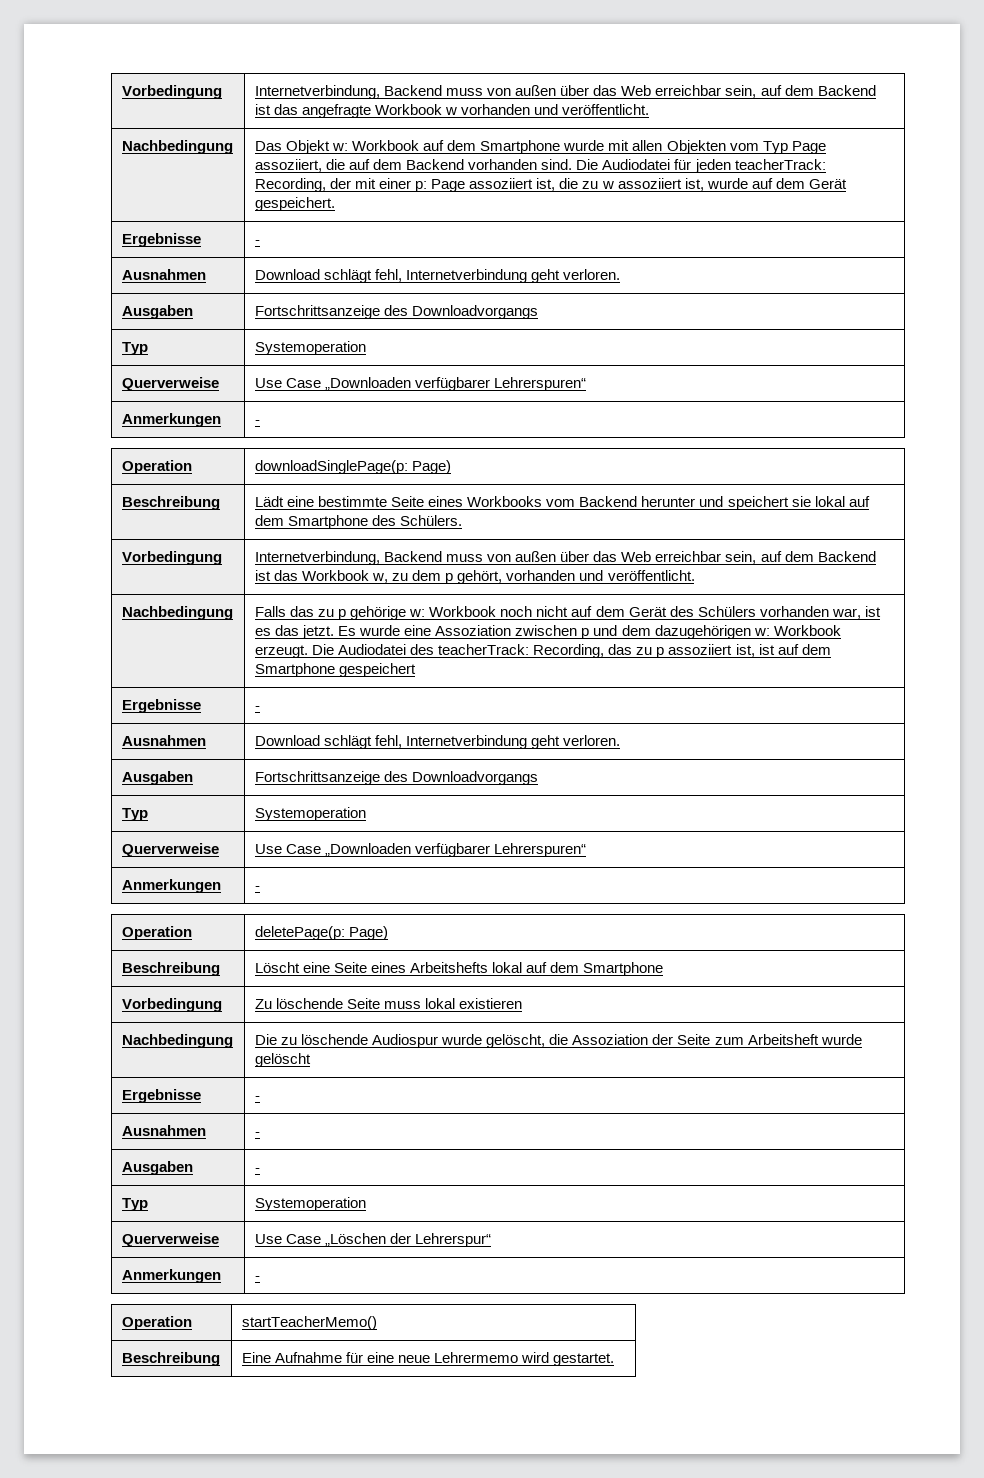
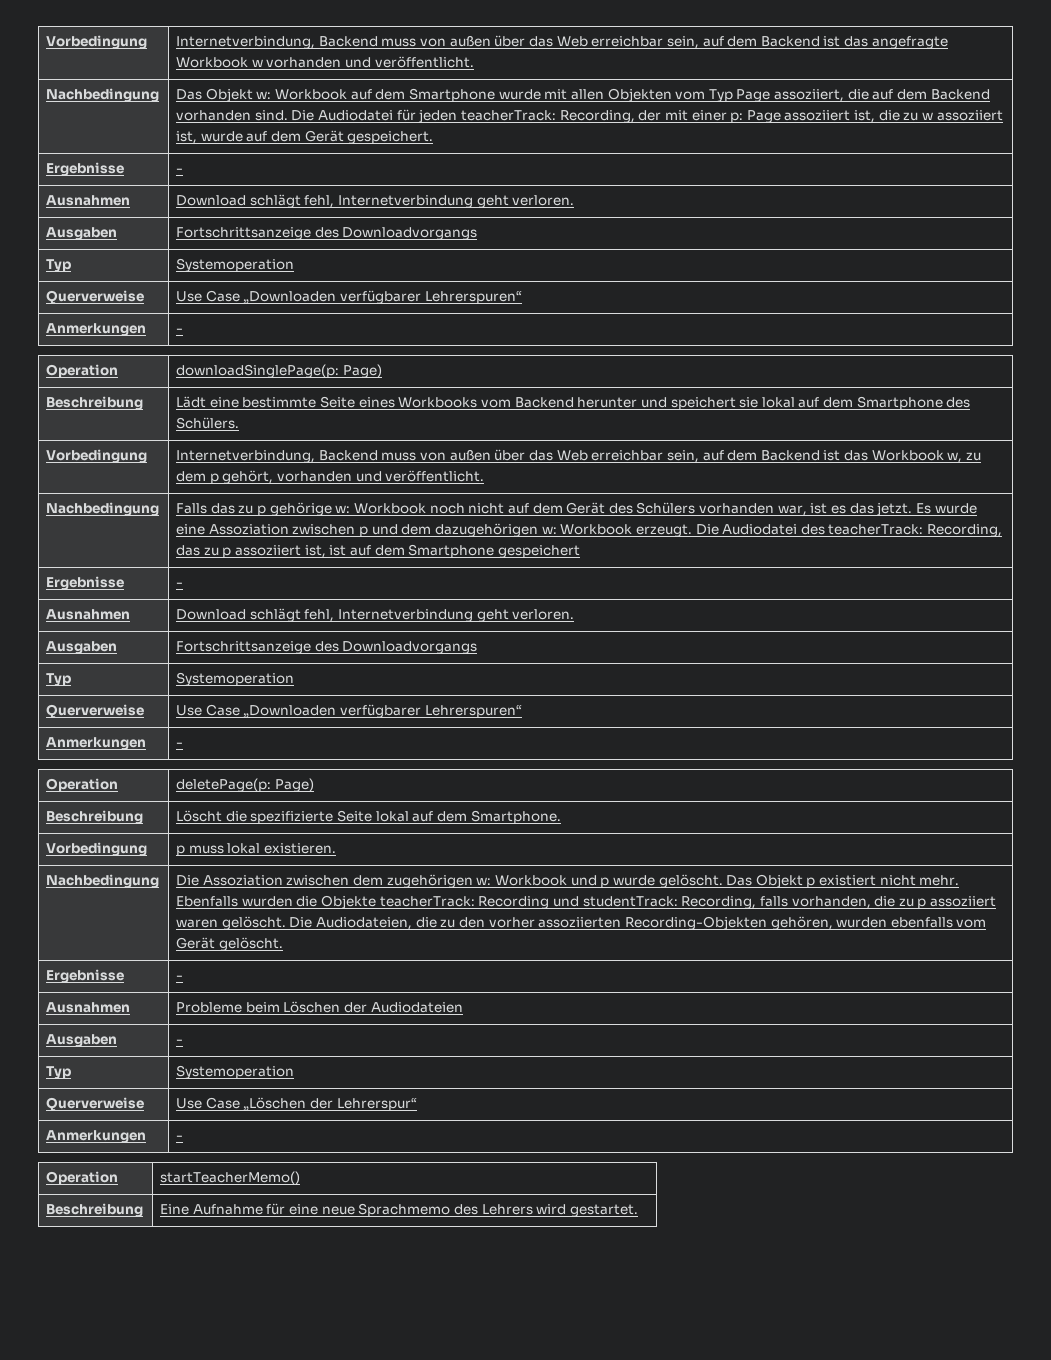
[303,962,664,976] [121,998,222,1012] [254,998,381,1009] eine Seite eines Arbeitshefts lokal auf dem Smartphone // Vorbedingung | Zu löschende Seite -> [225,810,561,824] [46,842,148,856] [176,845,186,856] die spezifizierte Seite lokal auf dem Smartphone. // Vorbedingung | p
[459,998,523,1009] existieren -> [264,843,337,854] existieren.
[281,1034,862,1048] [254,1053,311,1067] [121,1089,201,1103] [254,1096,260,1100] [121,1125,206,1136] [254,1132,260,1136] zu löschende Audiospur wurde gelöscht, die Assoziation der Seite zum Arbeitsheft wurde gelöscht // Ergebnisse | - // Ausnahmen | - -> [202,874,960,888] [176,895,997,909] [176,916,987,930] [176,937,283,951] [46,969,125,983] [176,975,184,980] [46,1002,131,1013] [176,1001,463,1013] Assoziation zwischen dem zugehörigen w: Workbook und p wurde gelöscht. Das Objekt p existiert nicht mehr. Ebenfalls wurden die Objekte teacherTrack: Recording und studentTrack: Recording, falls vorhanden, die zu p assoziiert waren gelöscht. Die Audiodateien, die zu den vorher assoziierten Recording-Objekten gehören, wurden ebenfalls vom Gerät gelöscht. // Ergebnisse | - // Ausnahmen | Probleme beim Löschen der Audiodateien
[434,1352,519,1363] Lehrermemo -> [358,1203,533,1217] Sprachmemo des Lehrers

